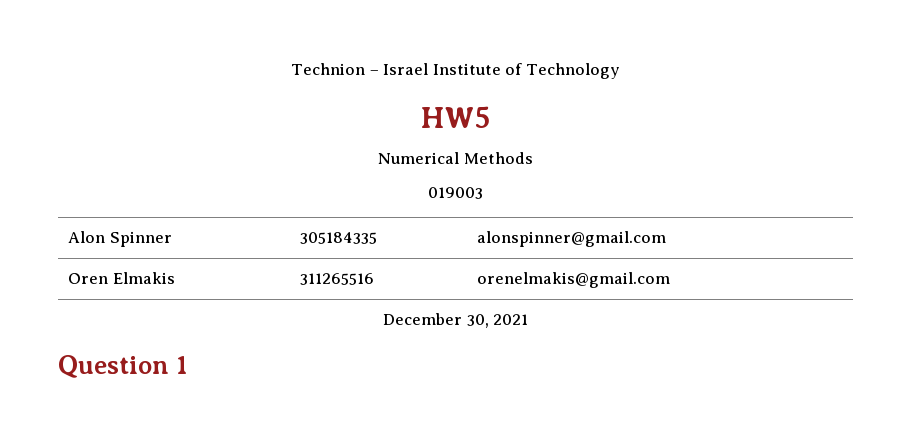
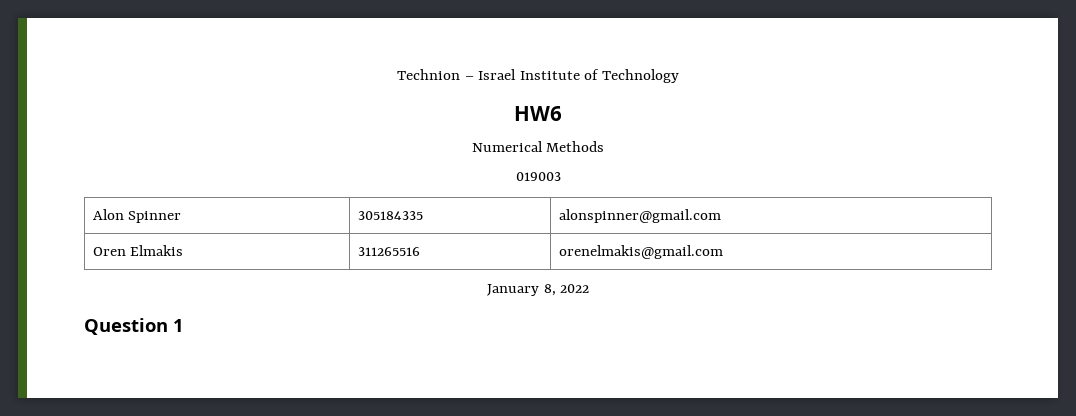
[421,106,490,128] HW5 -> [514,106,562,121] HW6
[383,313,528,328] December 30, 2021 -> [487,284,589,296] January 8, 2022

